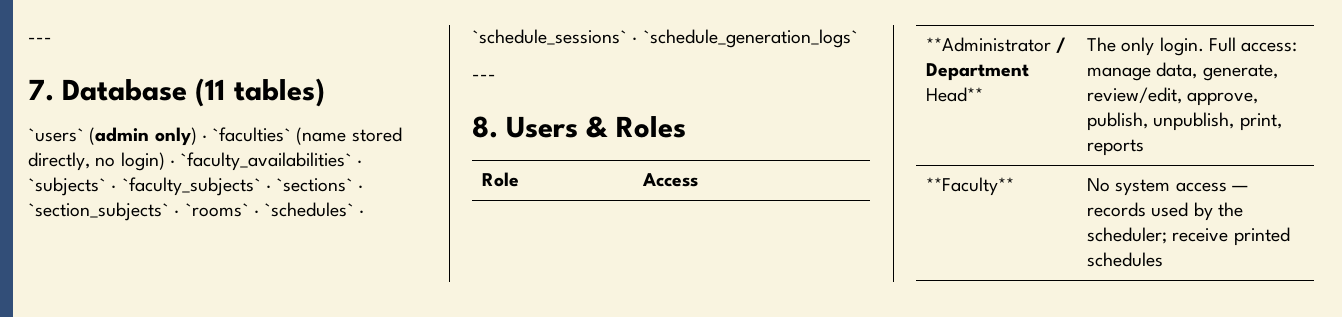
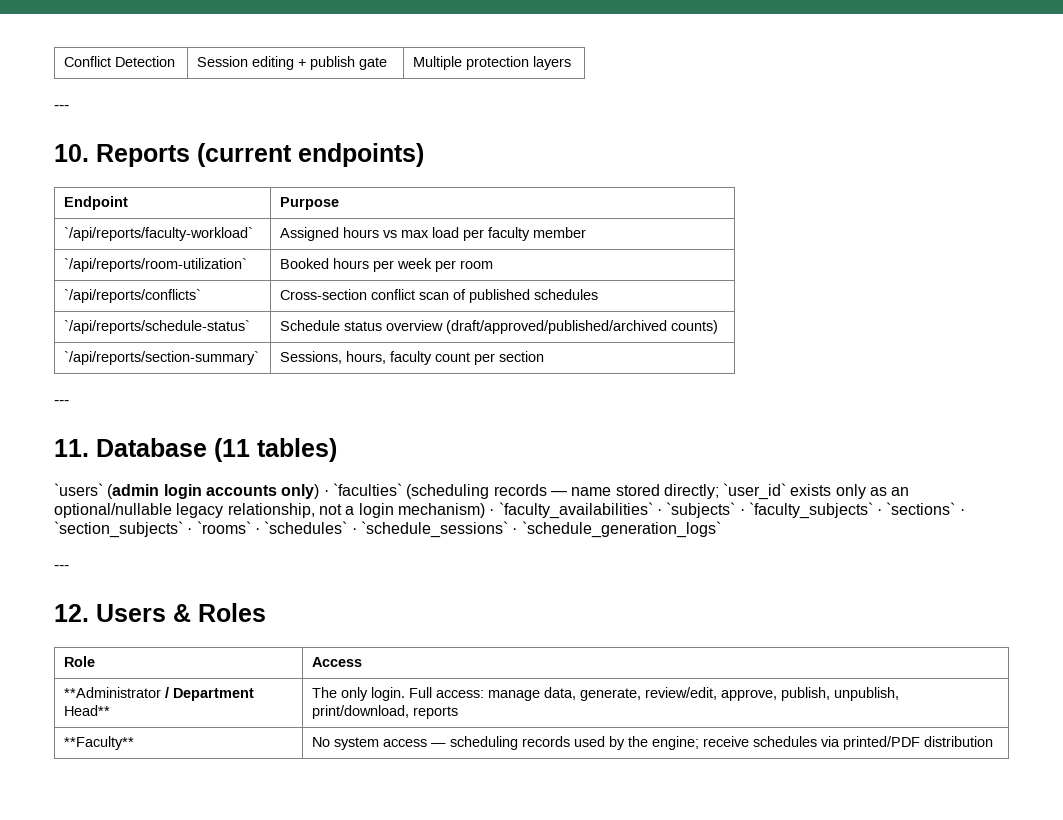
[28,37,52,43] [28,79,54,101] --- // 7. -> [64,56,176,67] [197,56,388,70] [413,56,572,70] [54,105,69,110] [54,143,424,167] [64,196,129,210] [280,197,340,210] [64,227,254,241] [280,227,587,241] [64,258,248,272] [280,258,494,272] [64,289,202,303] [280,289,599,303] [64,320,251,334] [280,320,719,334] [64,351,260,365] [280,351,545,365] [54,400,69,405] [54,439,89,457] Conflict Detection | Session editing + publish gate | Multiple protection layers // --- // 10. Reports (current endpoints) // Endpoint | Purpose // `/api/reports/faculty-workload` | Assigned hours vs max load per faculty member // `/api/reports/room-utilization` | Booked hours per week per room // `/api/reports/conflicts` | Cross-section conflict scan of published schedules // `/api/reports/schedule-status` | Schedule status overview (draft/approved/published/archived counts) // `/api/reports/section-summary` | Sessions, hours, faculty count per section // --- // 11.
(150, 136) none -> [163,484,277,499] login accounts
[296,127,402,145] [28,152,165,171] (name stored directly, no login) -> [406,483,910,500] [54,503,485,518] (scheduling records — name stored directly; `user_id` exists only as an optional/nullable legacy relationship, not a login mechanism)
[472,116,498,138] 8. -> [54,604,89,622] 12.
[1239,113,1282,131] print, -> [312,705,410,719] print/download,
(1248, 188) none -> [450,736,519,750] scheduling
[1087,227,1290,246] [1087,252,1164,267] scheduler; receive printed schedules -> [652,736,994,750] engine; receive schedules via printed/PDF distribution

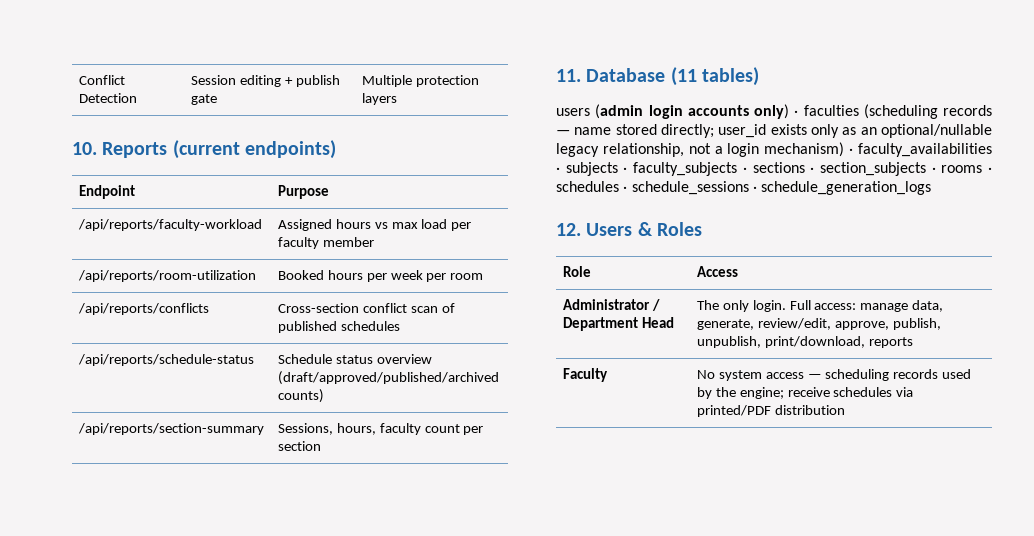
[54,105,69,110] // --- -> (397, 99) none
[64,227,254,241] `/api/reports/faculty-workload` -> [77,219,262,231] /api/reports/faculty-workload
[64,258,248,272] `/api/reports/room-utilization` -> [77,270,256,282] /api/reports/room-utilization
[64,289,202,303] `/api/reports/conflicts` -> [77,303,209,315] /api/reports/conflicts
[64,320,251,334] `/api/reports/schedule-status` -> [77,354,254,366] /api/reports/schedule-status
[64,351,260,365] `/api/reports/section-summary` -> [77,423,264,435] /api/reports/section-summary
[54,400,69,405] // --- -> (321, 446) none
[54,483,103,496] `users` -> [556,108,590,116] users
[332,483,402,496] `faculties` -> [803,105,859,116] faculties
[723,483,787,500] `user_id` -> [718,124,767,138] user_id
[498,502,965,519] [54,521,721,538] [54,565,69,570] `faculty_availabilities` · `subjects` · `faculty_subjects` · `sections` · `section_subjects` · `rooms` · `schedules` · `schedule_sessions` · `schedule_generation_logs` // --- -> [858,143,992,157] [556,162,992,176] [556,181,932,195] faculty_availabilities · subjects · faculty_subjects · sections · section_subjects · rooms · schedules · schedule_sessions · schedule_generation_logs
[64,687,162,698] **Administrator -> [562,299,650,310] Administrator
[64,705,111,716] Head** -> [641,317,674,328] Head
[64,736,135,750] **Faculty** -> [562,368,608,382] Faculty

